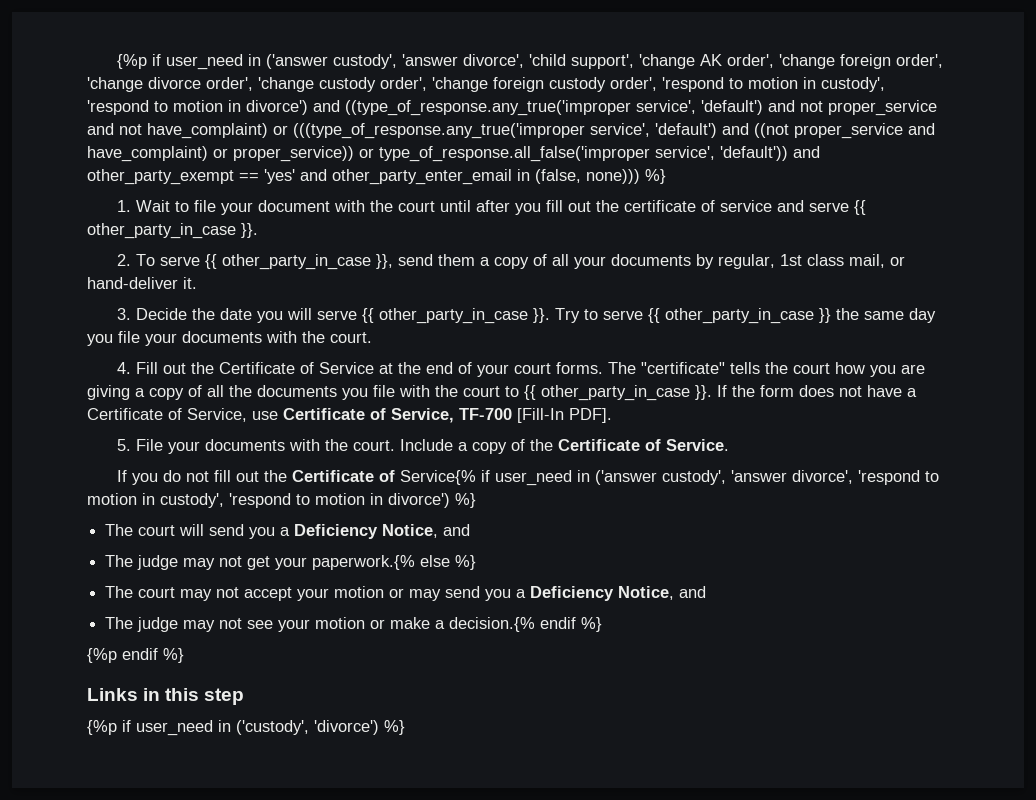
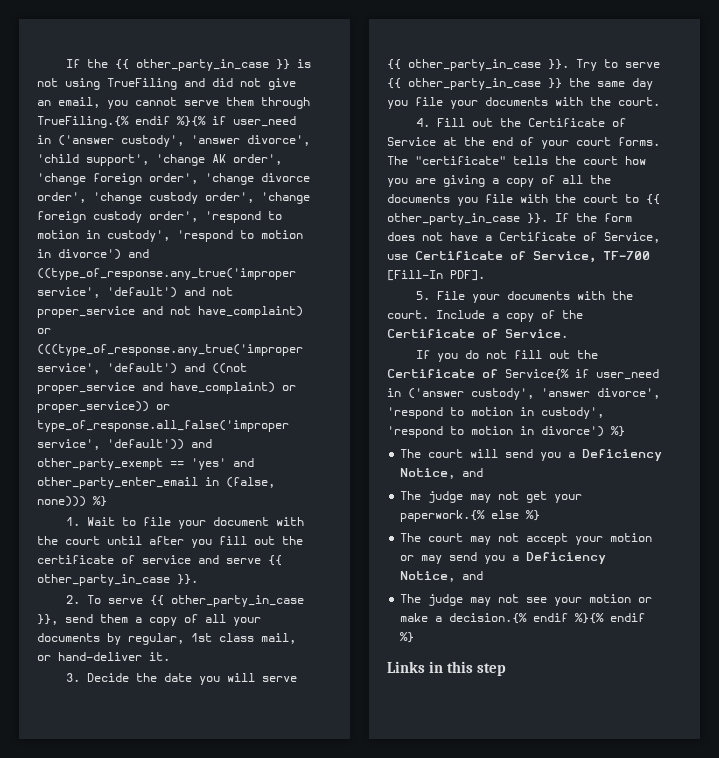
[116,54,147,69] {%p -> [66,59,312,71] [37,78,296,90] [37,97,310,109] [37,116,206,128] If the {{ other_party_in_case }} is not using TrueFiling and did not give an email, you cannot serve them through TrueFiling.{% endif %}{%
[581,617,603,632] [87,648,117,663] %} // {%p -> [575,613,605,624] %}{%
[87,720,405,736] // {%p if user_need in ('custody', 'divorce') %} -> (507, 669) none

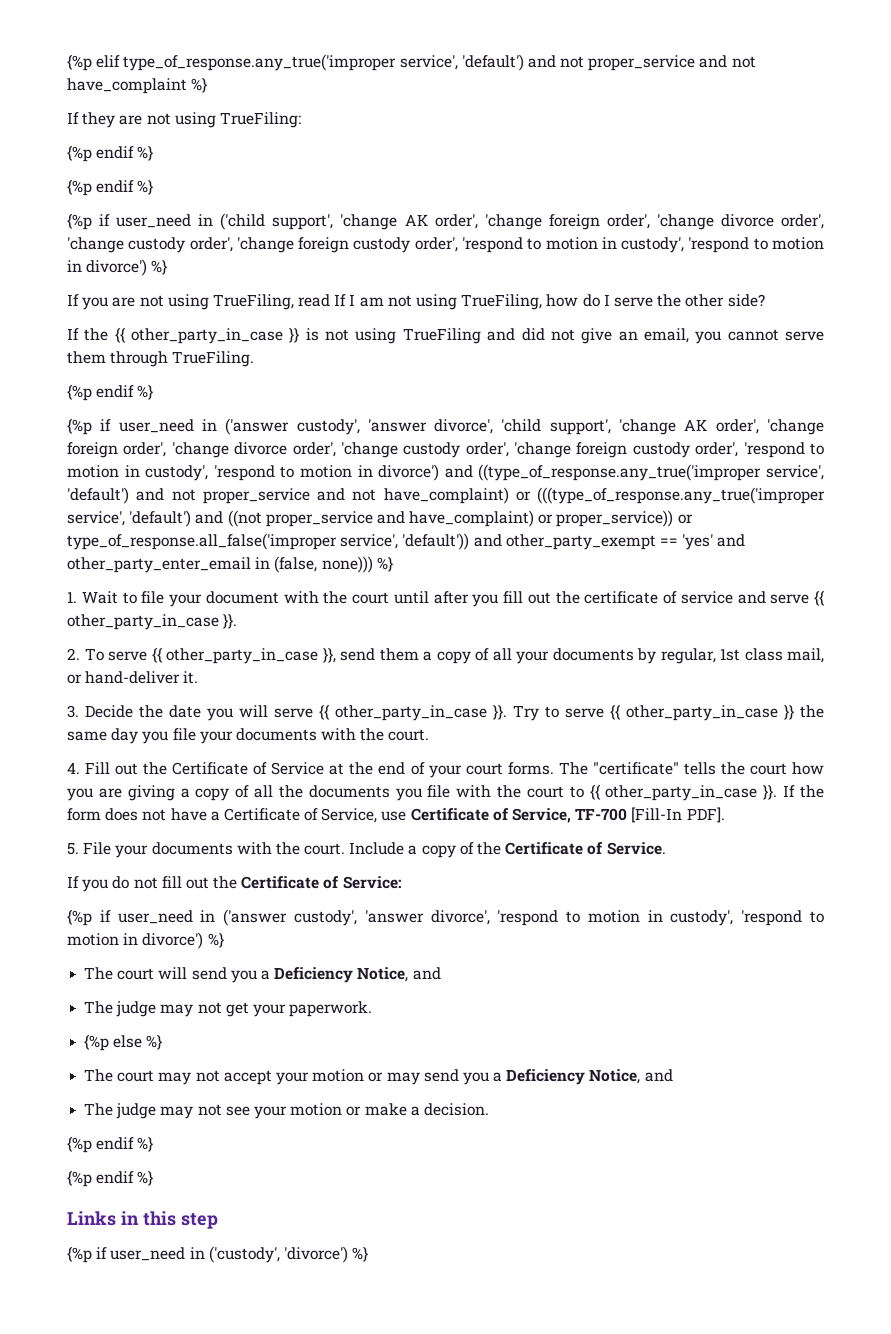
(66, 63) none -> [67,54,756,71] [67,77,208,94] [67,112,301,128] [67,145,154,162] [67,179,154,196] [67,213,824,230] [67,237,825,253] [67,259,168,276] [67,294,765,310] {%p elif type_of_response.any_true('improper service', 'default') and not proper_service and not have_complaint %} // If they are not using TrueFiling: // {%p endif %} // {%p endif %} // {%p if user_need in ('child support', 'change AK order', 'change foreign order', 'change divorce order', 'change custody order', 'change foreign custody order', 'respond to motion in custody', 'respond to motion in divorce') %} // If you are not using TrueFiling, read If I am not using TrueFiling, how do I serve the other side? //
[37,116,206,128] TrueFiling.{% endif %}{% -> [172,351,255,367] [67,384,154,401] [67,418,92,435] TrueFiling. // {%p endif %} // {%p
[505,369,569,380] Service{% -> [342,876,401,889] [67,909,92,926] Service: // {%p
[400,510,486,522] paperwork.{% -> [289,1001,373,1017] [84,1034,110,1051] paperwork. // {%p
[449,613,605,624] decision.{% endif %}{% -> [423,1103,489,1116] [67,1136,154,1153] [67,1170,92,1187] decision. // {%p endif %} // {%p
(507, 669) none -> [67,1246,369,1263] // {%p if user_need in ('custody', 'divorce') %}

